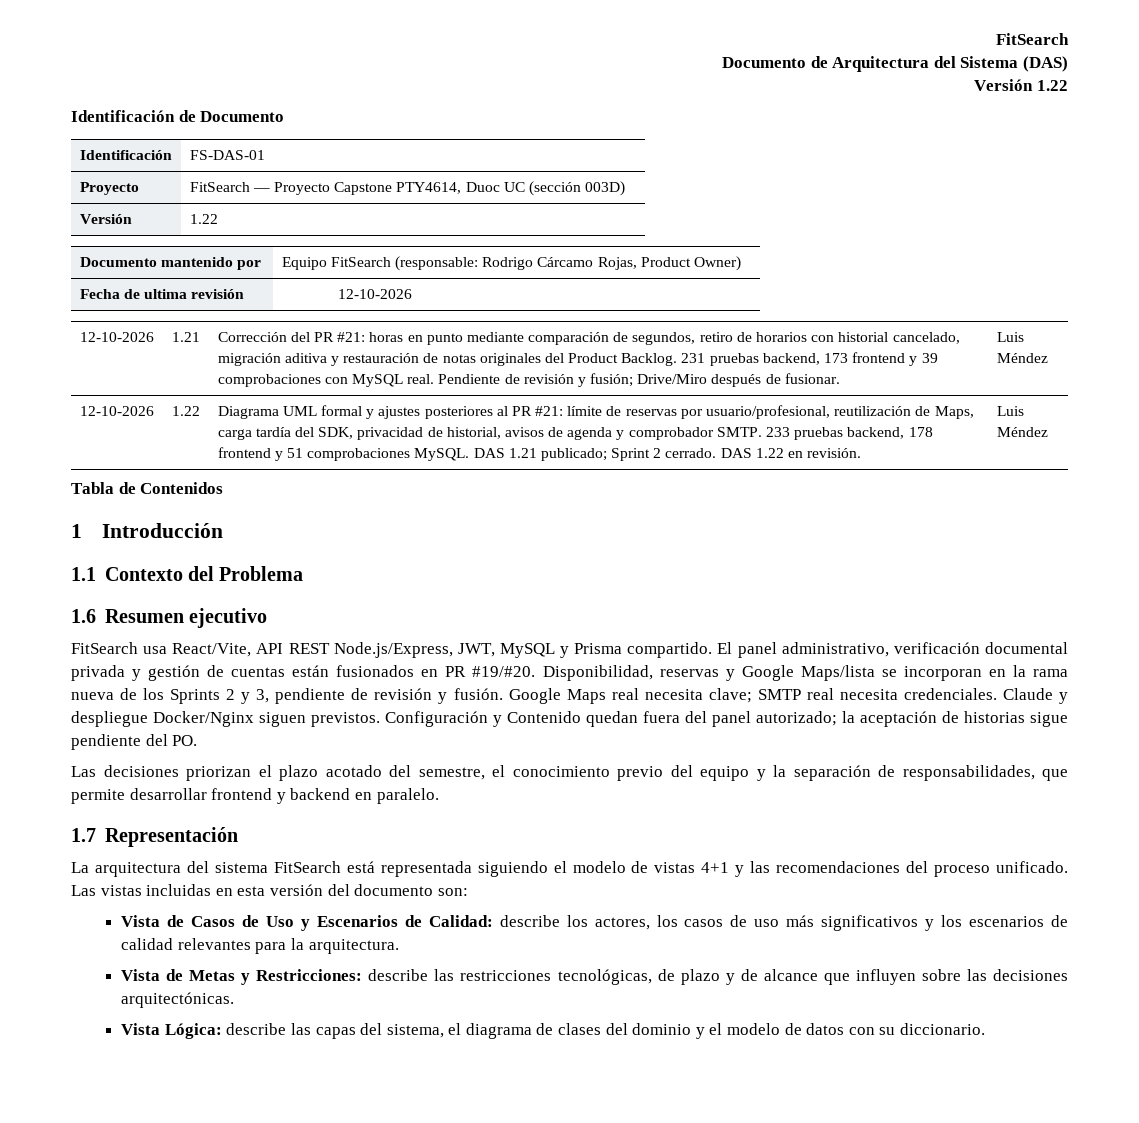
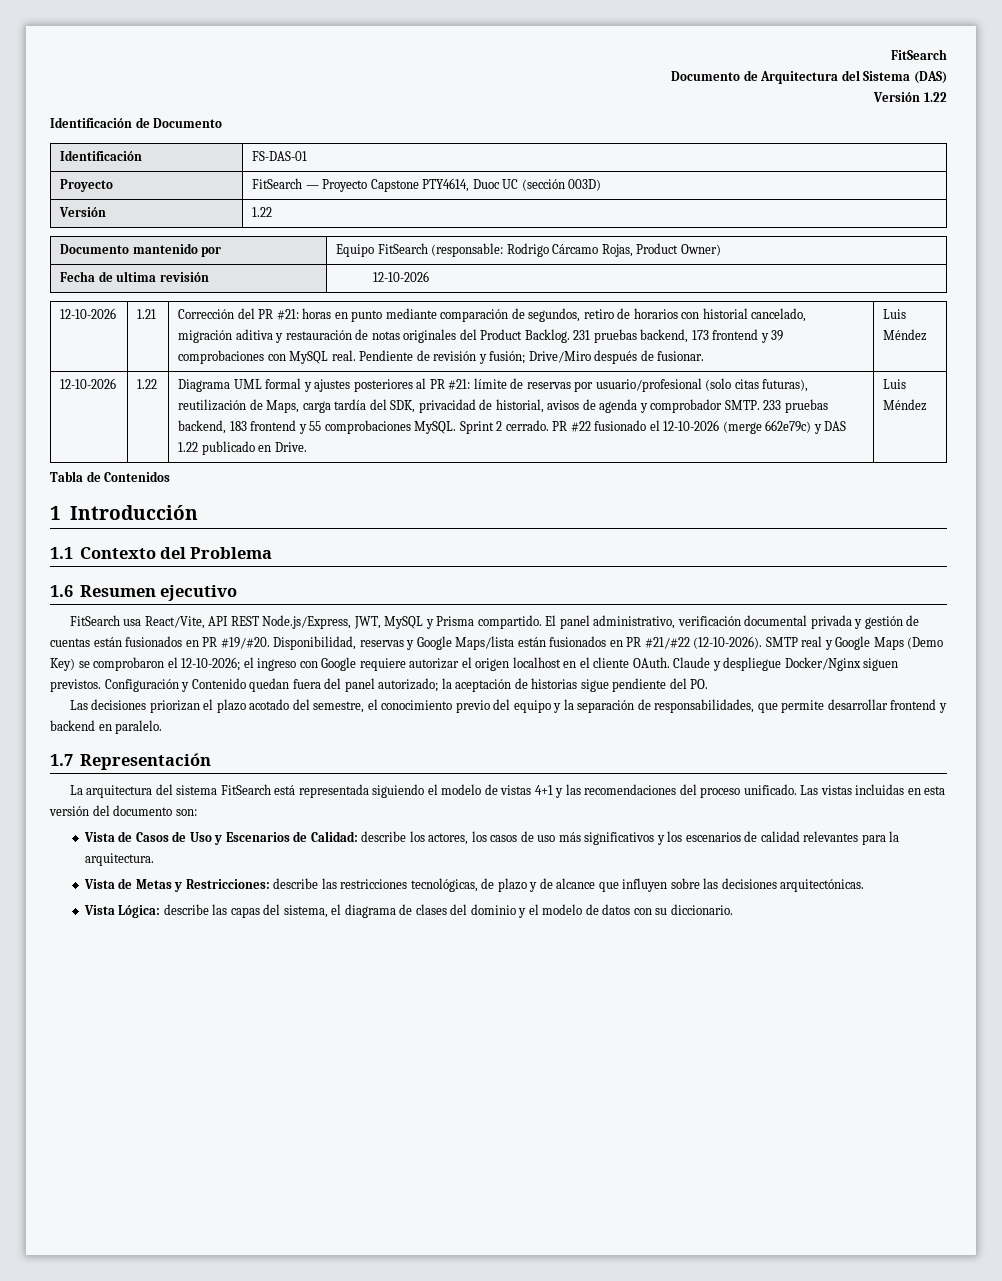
[706,405,831,419] usuario/profesional, -> [595,378,809,392] usuario/profesional (solo citas futuras),
[908,427,933,437] [217,447,303,461] 178 frontend y 51 -> [229,420,322,434] 183 frontend y 55
[473,448,862,461] DAS 1.21 publicado; Sprint 2 cerrado. DAS 1.22 en revisión. -> [459,420,847,434] [178,441,307,455] Sprint 2 cerrado. PR #22 fusionado el 12-10-2026 (merge 662e79c) y DAS 1.22 publicado en Drive.
[881,665,1068,681] [71,688,997,704] se incorporan en la rama nueva de los Sprints 2 y 3, pendiente de revisión y fusión. Google Maps real necesita clave; SMTP real necesita credenciales. -> [517,636,944,650] [50,657,670,671] están fusionados en PR #21/#22 (12-10-2026). SMTP real y Google Maps (Demo Key) se comprobaron el 12-10-2026; el ingreso con Google requiere autorizar el origen localhost en el cliente OAuth.

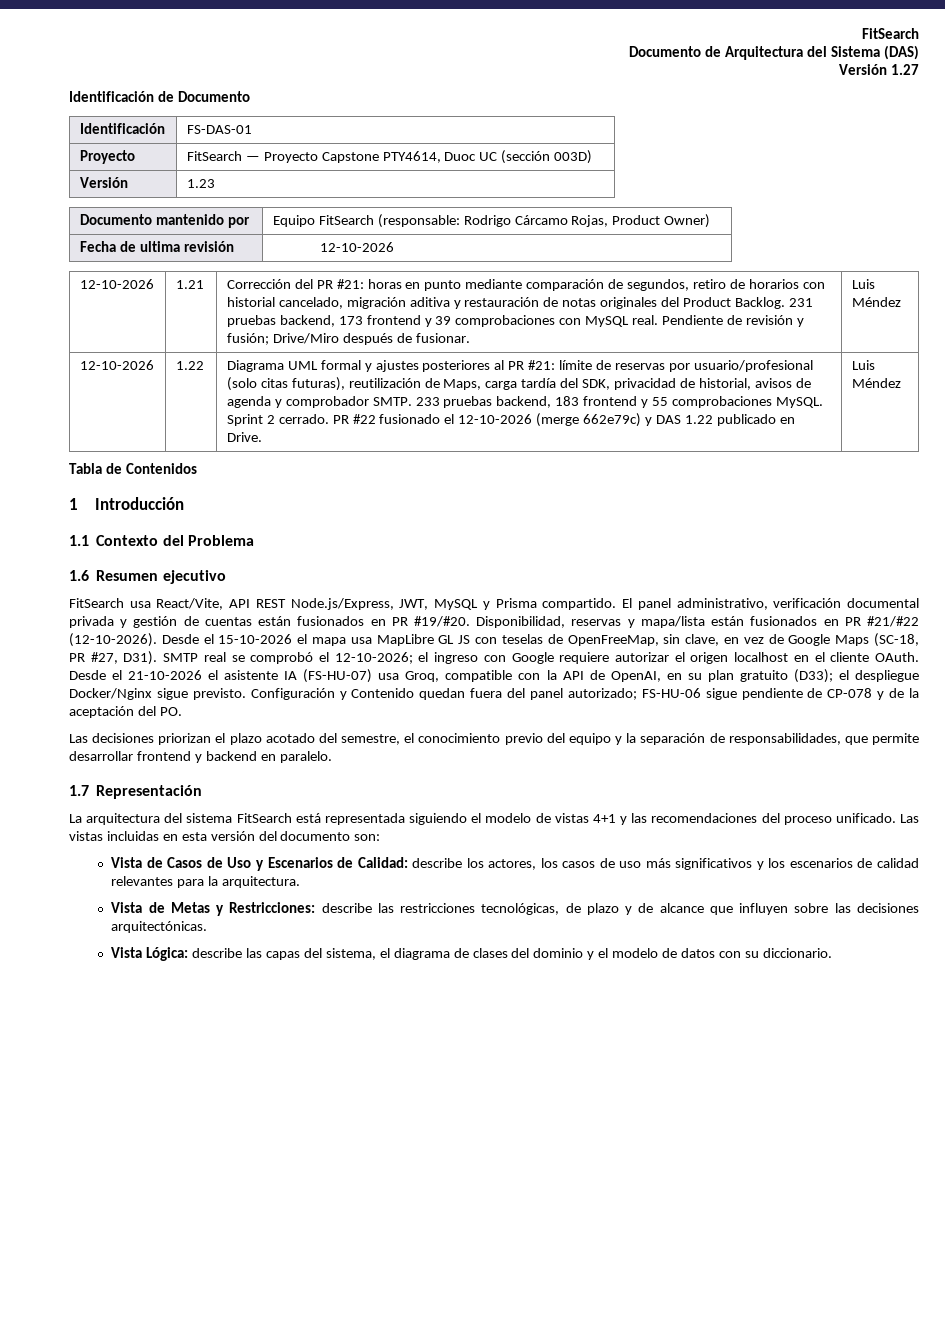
[924,92,947,102] 1.22 -> [891,64,919,75] 1.27
[252,207,273,217] 1.22 -> [186,179,215,188] 1.23
[416,636,515,650] Google Maps/lista -> [640,616,705,628] mapa/lista
[765,636,944,650] [50,657,165,671] SMTP real y Google Maps (Demo Key) se comprobaron -> [161,633,920,647] [69,651,314,665] Desde el 15-10-2026 el mapa usa MapLibre GL JS con teselas de OpenFreeMap, sin clave, en vez de Google Maps (SC-18, PR #27, D31). SMTP real se comprobó
[673,657,899,671] [50,679,101,692] Claude y despliegue Docker/Nginx siguen previstos. -> [69,669,919,683] [69,688,246,700] Desde el 21-10-2026 el asistente IA (FS-HU-07) usa Groq, compatible con la API de OpenAI, en su plan gratuito (D33); el despliegue Docker/Nginx sigue previsto.
[441,678,667,692] la aceptación de historias sigue pendiente -> [641,688,920,700] [69,706,134,718] FS-HU-06 sigue pendiente de CP-078 y de la aceptación

